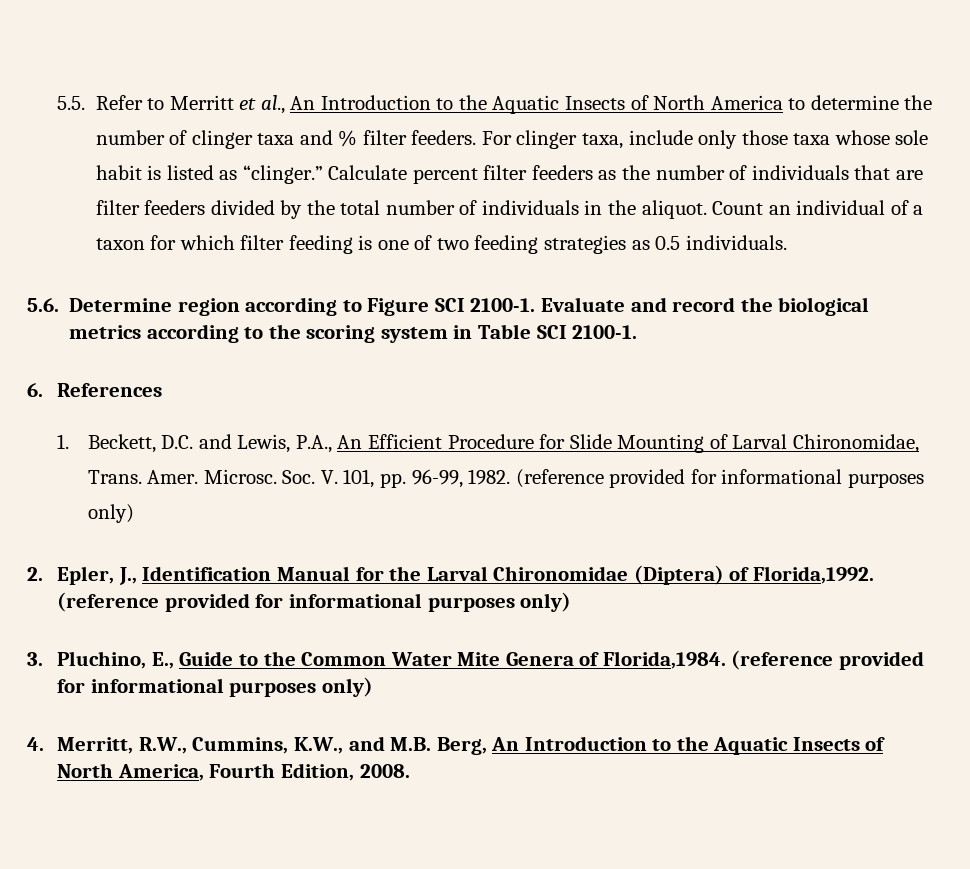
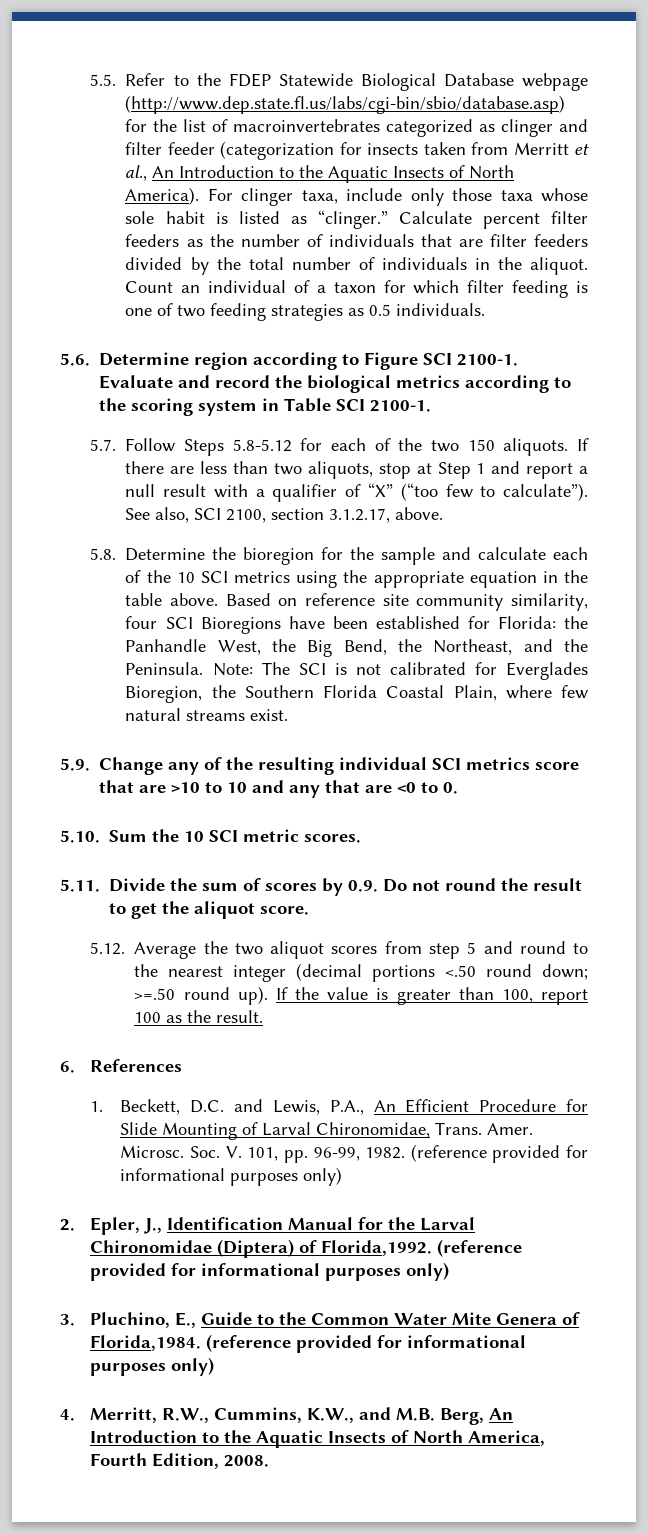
(165, 104) none -> [196,73,588,91] [125,95,566,114] [125,119,588,137] [125,141,509,160] the FDEP Statewide Biological Database webpage (http://www.dep.state.fl.us/labs/cgi-bin/sbio/database.asp) for the list of macroinvertebrates categorized as clinger and filter feeder (categorization for insects taken from
[710,95,933,110] [95,130,477,149] America to determine the number of clinger taxa and % filter feeders. -> [125,187,200,205] America).
(638, 332) none -> [90,438,589,456] [125,461,589,479] [125,483,588,502] [125,507,444,523] [90,547,588,565] [125,570,588,588] [125,593,588,611] [125,616,588,634] [125,639,588,657] [125,662,588,680] [125,685,589,703] [125,708,289,721] [60,757,580,775] [99,780,459,798] [60,829,362,843] [60,878,583,896] [109,901,310,919] [90,941,588,959] [134,963,588,982] [134,986,588,1005] [134,1010,264,1023] // 5.7. Follow Steps 5.8-5.12 for each of the two 150 aliquots. If there are less than two aliquots, stop at Step 1 and report a null result with a qualifier of “X” (“too few to calculate”). See also, SCI 2100, section 3.1.2.17, above. // 5.8. Determine the bioregion for the sample and calculate each of the 10 SCI metrics using the appropriate equation in the table above. Based on reference site community similarity, four SCI Bioregions have been established for Florida: the Panhandle West, the Big Bend, the Northeast, and the Peninsula. Note: The SCI is not calibrated for Everglades Bioregion, the Southern Florida Coastal Plain, where few natural streams exist. // 5.9. Change any of the resulting individual SCI metrics score that are >10 to 10 and any that are <0 to 0. // 5.10. Sum the 10 SCI metric scores. // 5.11. Divide the sum of scores by 0.9. Do not round the result to get the aliquot score. // 5.12. Average the two aliquot scores from step 5 and round to the nearest integer (decimal portions <.50 round down; >=.50 round up). If the value is greater than 100, report 100 as the result.

